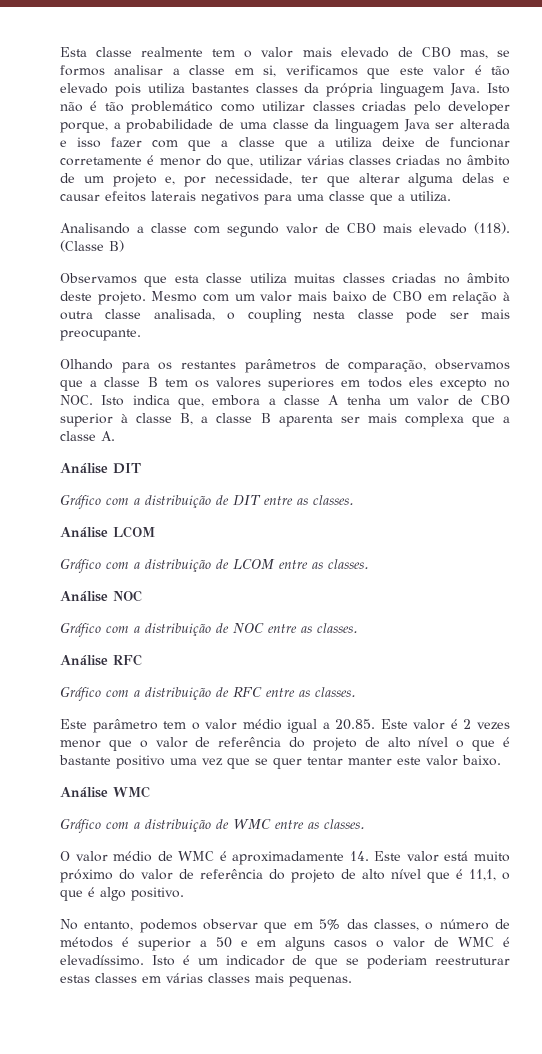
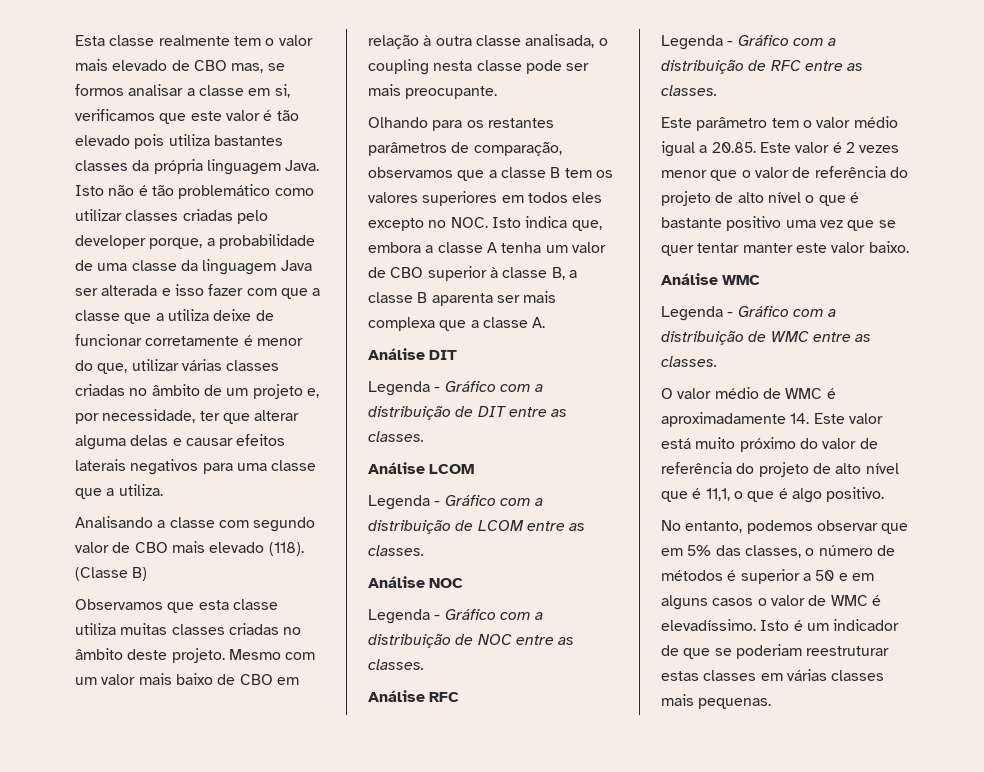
(141, 468) none -> [368,381,441,396] Legenda -
(155, 532) none -> [368,495,441,510] Legenda -
(142, 596) none -> [368,609,441,624] Legenda -
(142, 660) none -> [661,35,734,50] Legenda -
(150, 792) none -> [661,306,734,321] Legenda -

